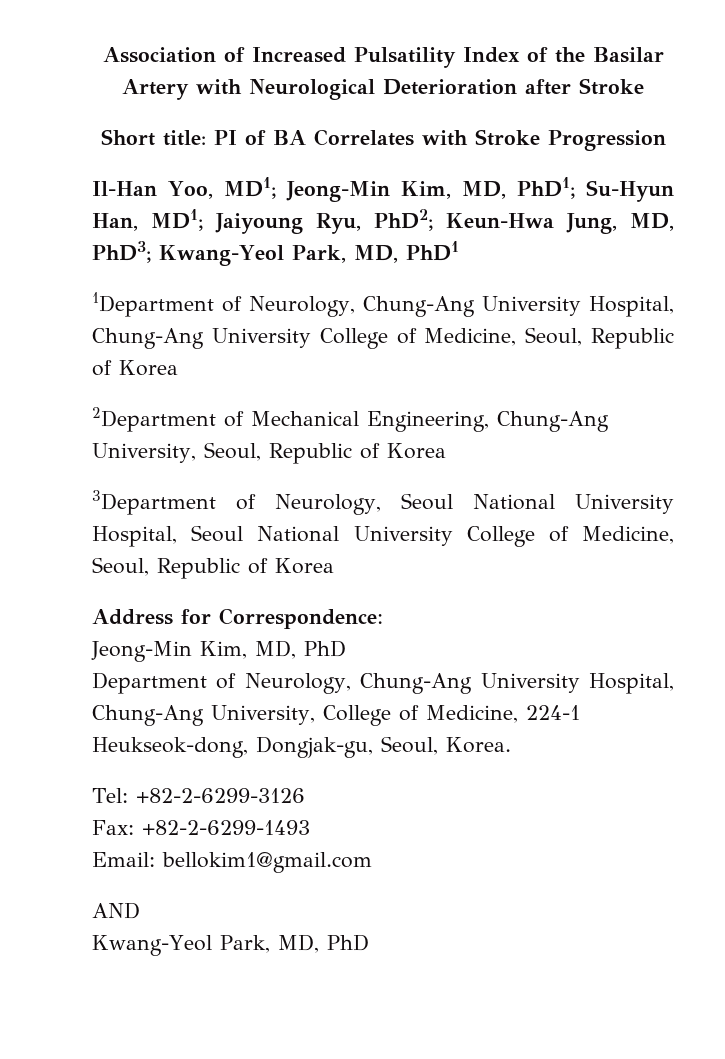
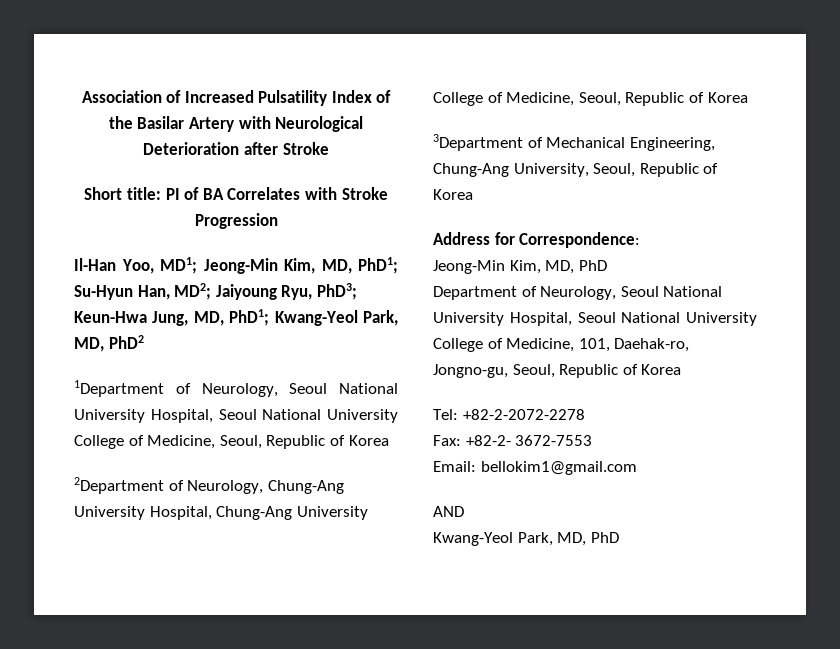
[151,209,203,231] MD1; -> [174,283,212,300] MD2;
[374,209,433,231] PhD2; -> [316,283,357,300] PhD3;
[92,241,459,266] PhD3; Kwang-Yeol Park, MD, PhD1 -> [229,309,398,326] [74,335,144,352] PhD1; Kwang-Yeol Park, MD, PhD2
[362,296,674,317] [92,327,674,349] [92,360,178,376] [92,407,609,432] [92,442,446,464] [92,490,382,515] Chung-Ang University Hospital, Chung-Ang University College of Medicine, Seoul, Republic of Korea // 2Department of Mechanical Engineering, Chung-Ang University, Seoul, Republic of Korea // 3Department of Neurology, -> (278, 390) none
(334, 566) none -> [74,477,344,494] [74,506,368,520] [433,92,748,106] [433,134,715,151] [433,163,719,177] [433,189,473,200] // 2Department of Neurology, Chung-Ang University Hospital, Chung-Ang University College of Medicine, Seoul, Republic of Korea // 3Department of Mechanical Engineering, Chung-Ang University, Seoul, Republic of Korea
[360,673,674,694] [92,705,580,726] [92,736,511,758] Chung-Ang University Hospital, Chung-Ang University, College of Medicine, 224-1 Heukseok-dong, Dongjak-gu, Seoul, Korea. -> [620,286,723,297] [433,312,757,326] [433,338,690,352] [433,364,682,378] Seoul National University Hospital, Seoul National University College of Medicine, 101, Daehak-ro, Jongno-gu, Seoul, Republic of Korea
[135,788,305,803] +82-2-6299-3126 -> [462,409,585,420] +82-2-2072-2278
[142,820,310,835] +82-2-6299-1493 -> [465,435,593,446] +82-2- 3672-7553

